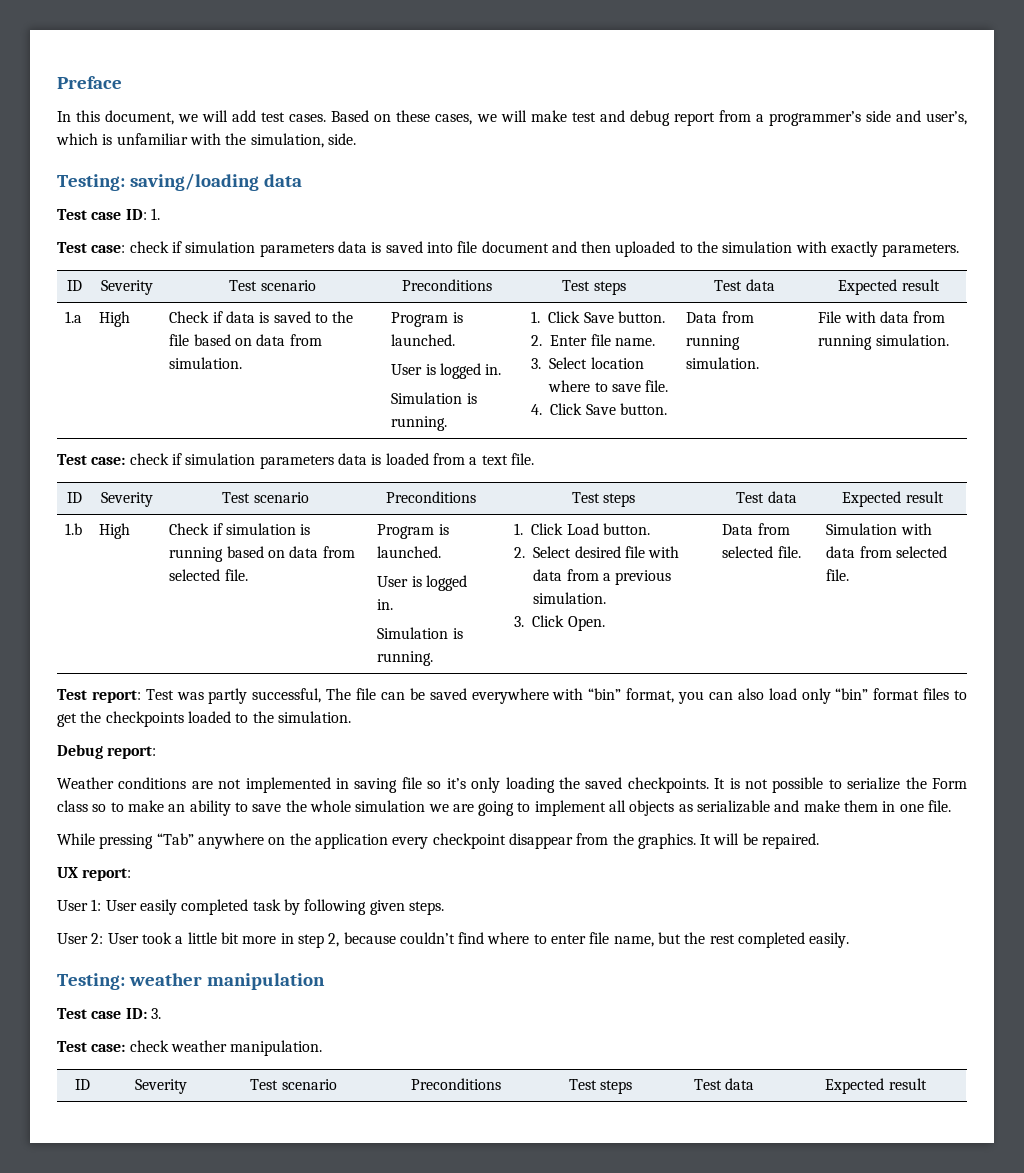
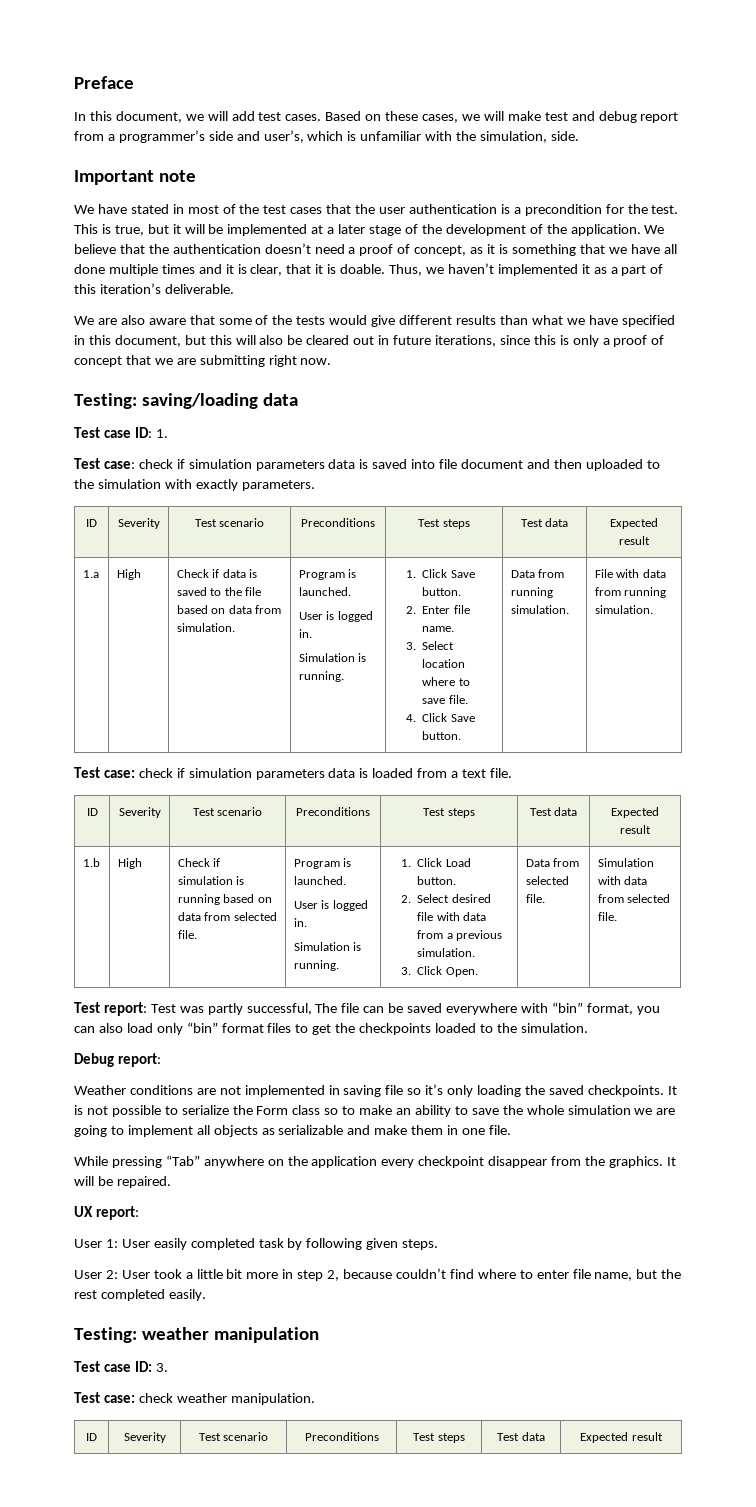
(356, 139) none -> [74,170,196,185] [74,204,679,216] [74,224,665,236] [74,243,677,256] [74,263,664,276] [74,283,234,294] [74,315,675,327] [74,335,665,347] [74,355,332,367] // Important note // We have stated in most of the test cases that the user authentication is a precondition for the test. This is true, but it will be implemented at a later stage of the development of the application. We believe that the authentication doesn’t need a proof of concept, as it is something that we have all done multiple times and it is clear, that it is doable. Thus, we haven’t implemented it as a part of this iteration’s deliverable. // We are also aware that some of the tests would give different results than what we have specified in this document, but this will also be cleared out in future iterations, since this is only a proof of concept that we are submitting right now.

